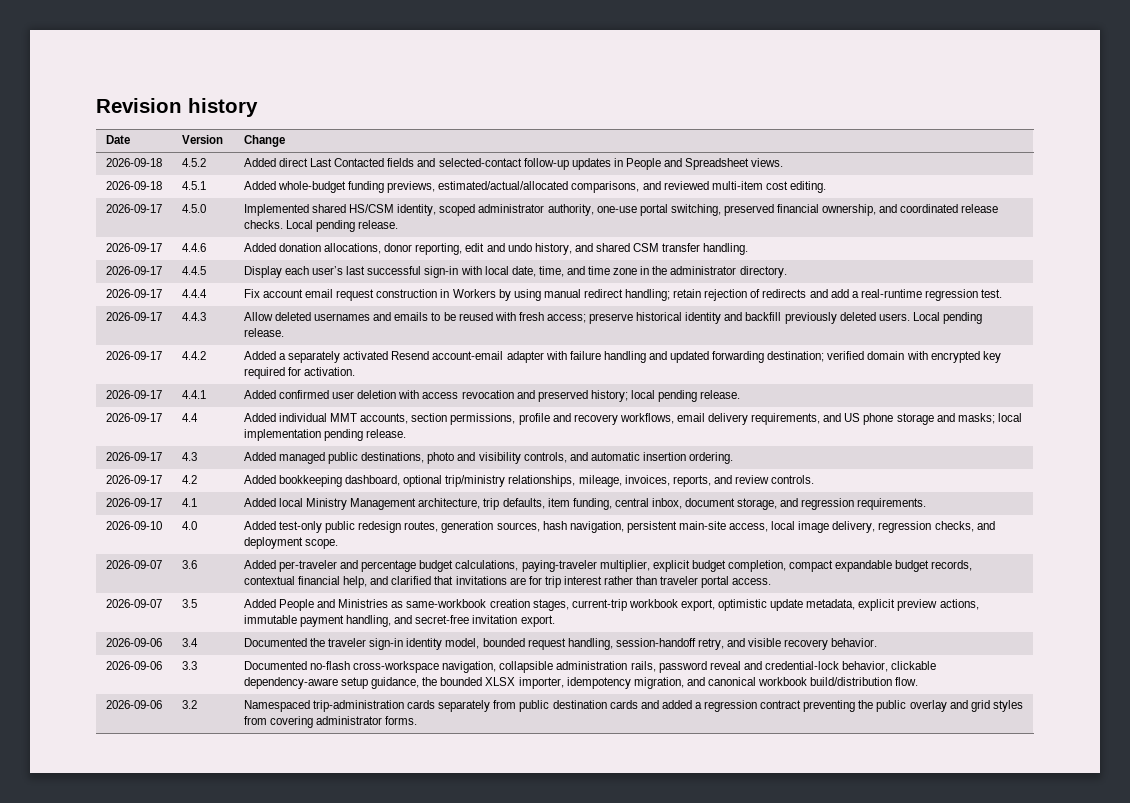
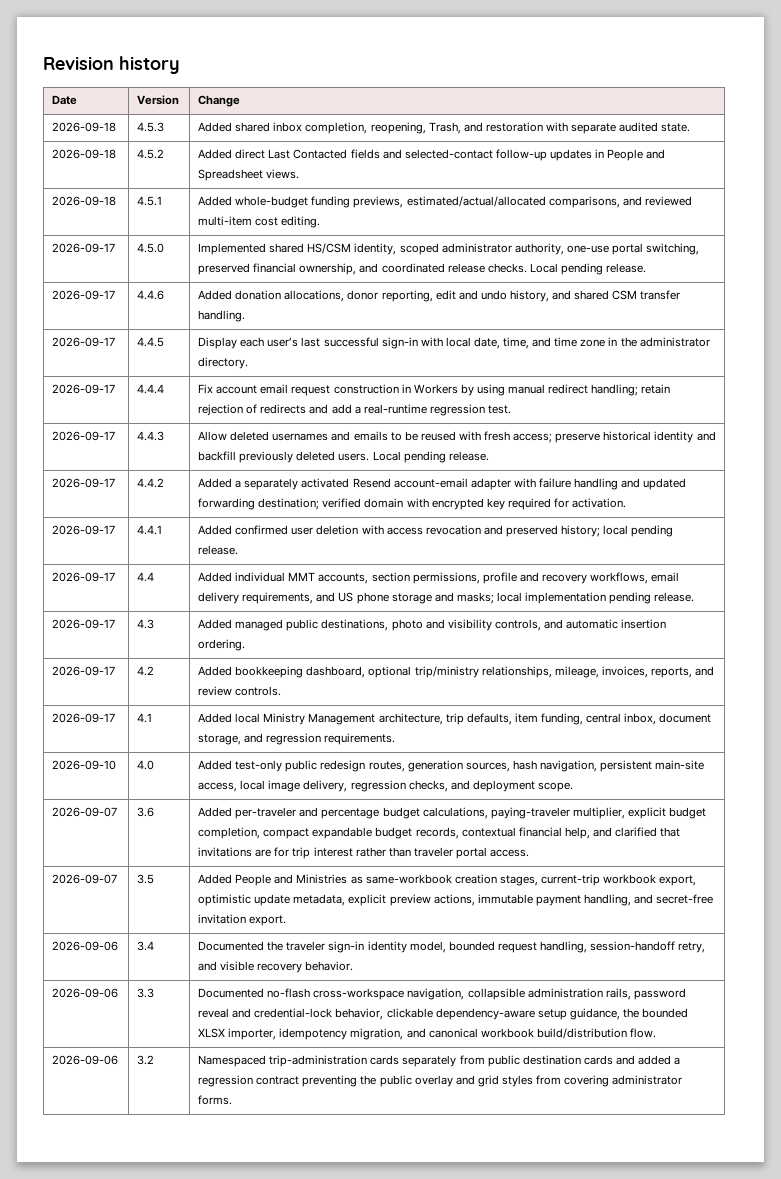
(285, 141) none -> [52,122,117,132] [137,122,165,132] [198,122,691,134] // 2026-09-18 | 4.5.3 | Added shared inbox completion, reopening, Trash, and restoration with separate audited state.

